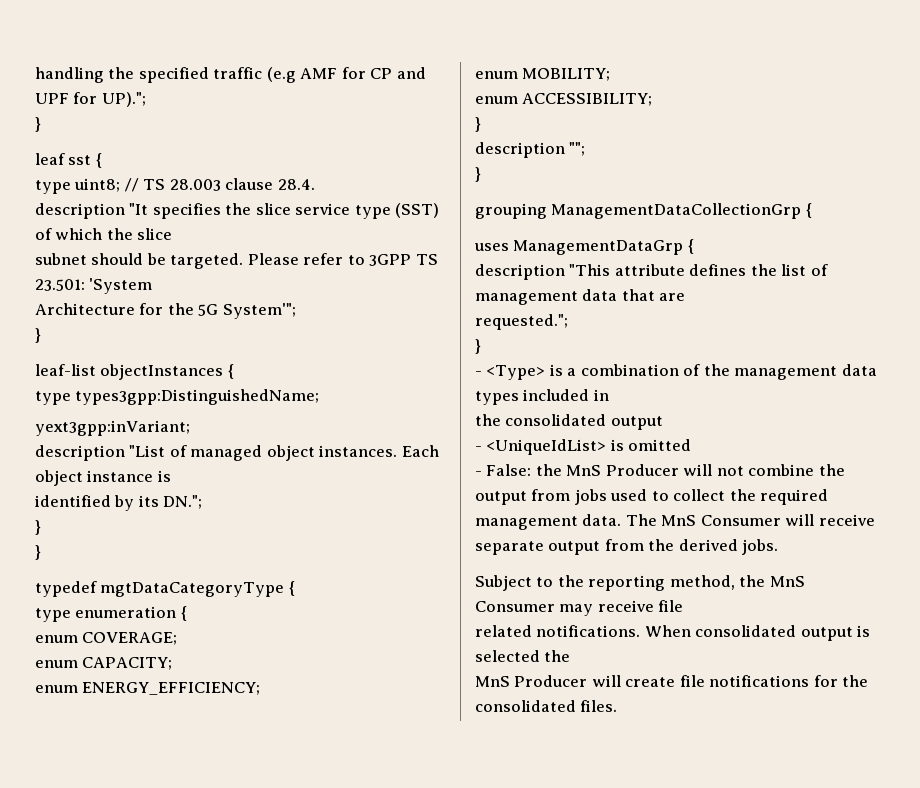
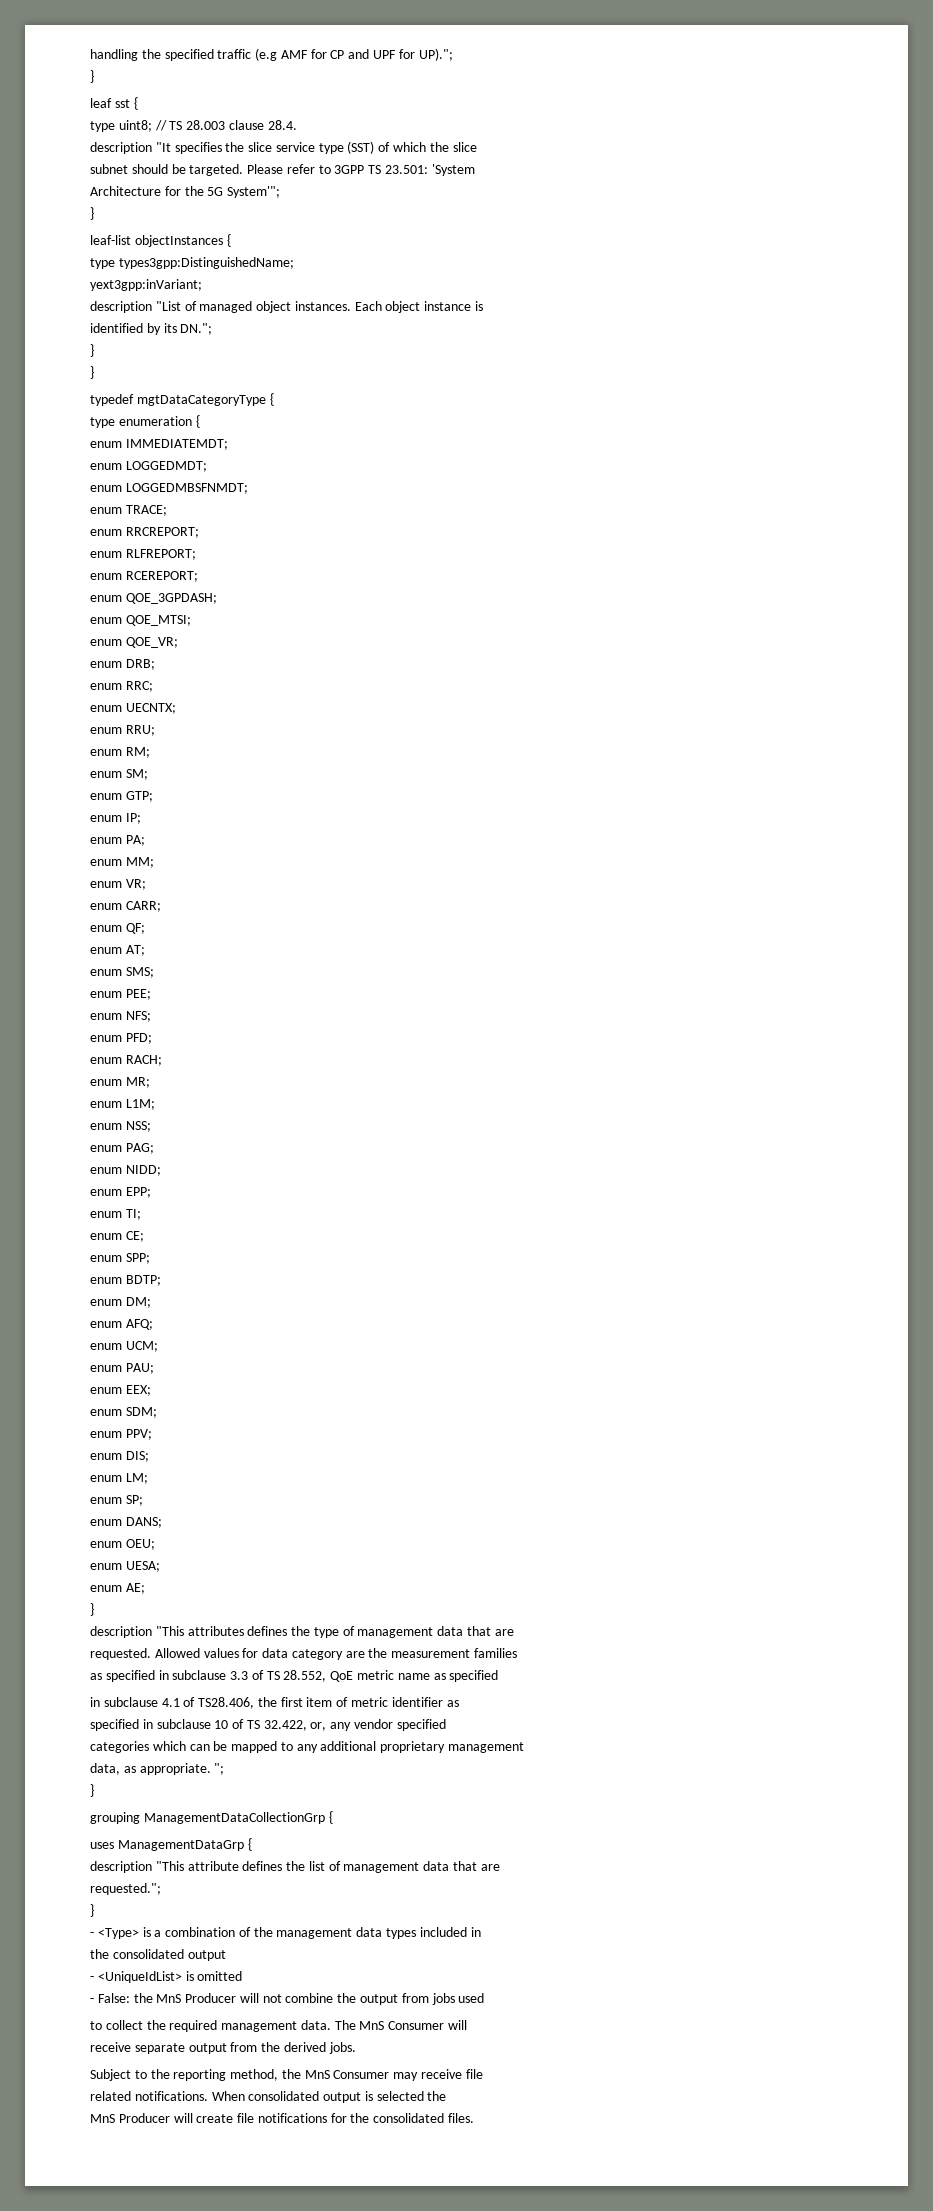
[82,632,178,645] [35,657,173,670] [35,682,261,695] [475,68,611,81] [475,93,653,106] [475,117,481,132] [475,142,586,158] COVERAGE; // enum CAPACITY; // enum ENERGY_EFFICIENCY; // enum MOBILITY; // enum ACCESSIBILITY; // } // description ""; -> [125,439,228,450] [90,461,207,472] [90,483,248,494] [90,505,167,516] [90,527,199,538] [90,549,196,560] [90,571,198,582] [90,593,217,604] [90,615,191,626] [90,637,178,648] [90,659,155,670] [90,681,153,692] [90,703,176,714] [90,725,155,736] [90,747,150,758] [90,769,148,780] [90,791,153,802] [90,813,141,824] [90,835,145,846] [90,857,154,868] [90,879,146,890] [90,901,161,912] [90,923,145,934] [90,945,145,956] [90,967,154,978] [90,989,151,1000] [90,1011,151,1022] [90,1033,152,1044] [90,1055,162,1066] [90,1077,150,1088] [90,1099,155,1110] [90,1121,151,1132] [90,1143,154,1154] [90,1165,161,1176] [90,1187,151,1198] [90,1209,141,1220] [90,1231,144,1242] [90,1253,150,1264] [90,1275,161,1286] [90,1297,151,1308] [90,1319,153,1330] [90,1341,158,1352] [90,1363,154,1374] [90,1385,151,1396] [90,1407,157,1418] [90,1429,152,1440] [90,1451,149,1462] [90,1473,148,1484] [90,1495,143,1506] [90,1517,162,1528] [90,1539,155,1550] [90,1561,160,1572] [90,1583,145,1594] [90,1603,94,1616] [90,1626,514,1638] [90,1648,518,1660] [90,1670,499,1682] [90,1697,459,1709] [90,1719,446,1731] [90,1741,525,1753] [90,1763,225,1775] IMMEDIATEMDT; // enum LOGGEDMDT; // enum LOGGEDMBSFNMDT; // enum TRACE; // enum RRCREPORT; // enum RLFREPORT; // enum RCEREPORT; // enum QOE_3GPDASH; // enum QOE_MTSI; // enum QOE_VR; // enum DRB; // enum RRC; // enum UECNTX; // enum RRU; // enum RM; // enum SM; // enum GTP; // enum IP; // enum PA; // enum MM; // enum VR; // enum CARR; // enum QF; // enum AT; // enum SMS; // enum PEE; // enum NFS; // enum PFD; // enum RACH; // enum MR; // enum L1M; // enum NSS; // enum PAG; // enum NIDD; // enum EPP; // enum TI; // enum CE; // enum SPP; // enum BDTP; // enum DM; // enum AFQ; // enum UCM; // enum PAU; // enum EEX; // enum SDM; // enum PPV; // enum DIS; // enum LM; // enum SP; // enum DANS; // enum OEU; // enum UESA; // enum AE; // } // description "This attributes defines the type of management data that are // requested. Allowed values for data category are the measurement families // as specified in subclause 3.3 of TS 28.552, QoE metric name as specified // in subclause 4.1 of TS28.406, the first item of metric identifier as // specified in subclause 10 of TS 32.422, or, any vendor specified // categories which can be mapped to any additional proprietary management // data, as appropriate. ";
(648, 495) none -> (485, 1998) //
(815, 520) none -> (468, 2025) //

